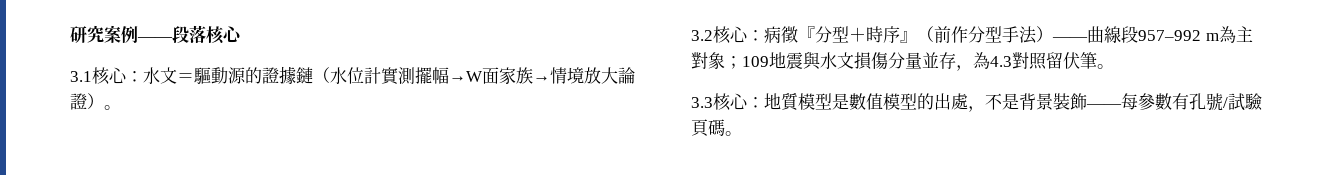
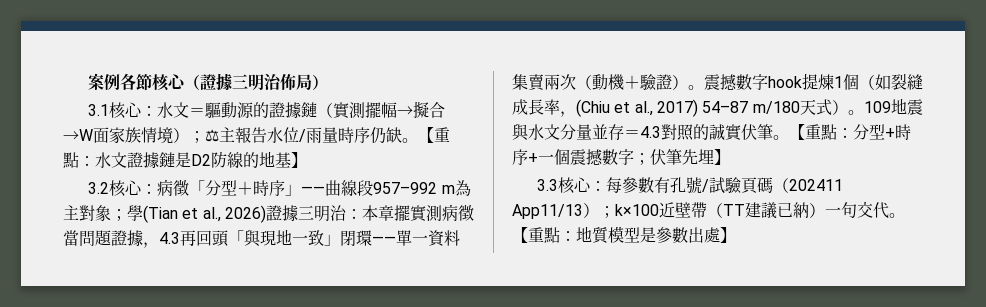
[70,25,243,44] 研究案例——段落核心 -> [88,73,329,91] 案例各節核心（證據三明治佈局）
[330,67,381,84] 水位計 -> (334, 110) none
(449, 75) none -> [397,101,446,118] →擬合
[533,67,635,84] [70,93,121,110] →情境放大論證）。 -> [141,127,450,144] [63,151,307,168] 情境）；⚖主報告水位/雨量時序仍缺。【重點：水文證據鏈是D2防線的地基】
[798,26,1053,44] 『分型＋時序』（前作分型手法） -> [189,180,302,196] 「分型＋時序」
(742, 62) none -> [127,204,474,223] [63,229,460,248] [512,73,923,91] [512,99,864,117] 學(Tian et al., 2026)證據三明治：本章擺實測病徵當問題證據，4.3再回頭「與現地一致」閉環——單一資料集賣兩次（動機＋驗證）。震撼數字hook提煉1個（如裂縫成長率，(Chiu et al., 2017) 54–87 m/180天式）。
[854,52,888,70] 損傷 -> (560, 132) none
[956,52,990,71] ，為 -> [624,130,640,138] ＝
[1046,52,1063,69] 留 -> [693,124,742,141] 的誠實
[691,93,1122,112] // 3.3核心：地質模型是數值模型的出處，不是背景裝飾—— -> [789,124,911,140] [512,149,730,165] [537,177,607,194] 【重點：分型+時序+一個震撼數字；伏筆先埋】 // 3.3核心：
[725,131,742,136] 。 -> [773,178,844,193] [512,201,905,219] [512,226,736,244] （202411 App11/13）；k×100近壁帶（TT建議已納）一句交代。【重點：地質模型是參數出處】

